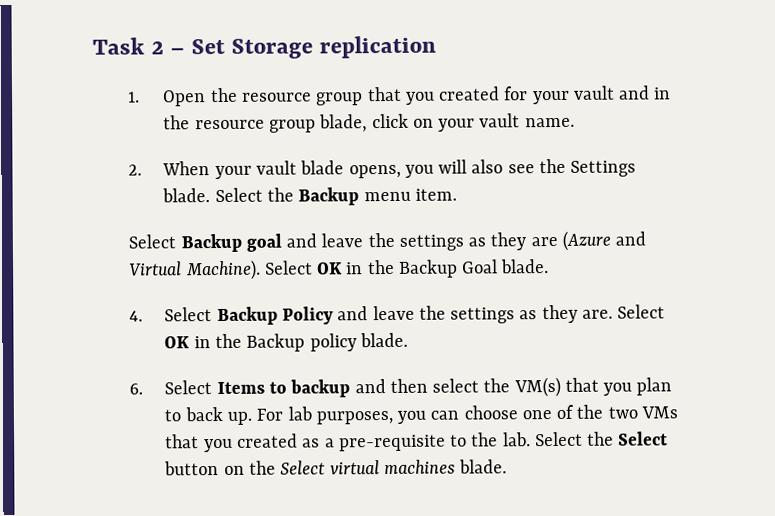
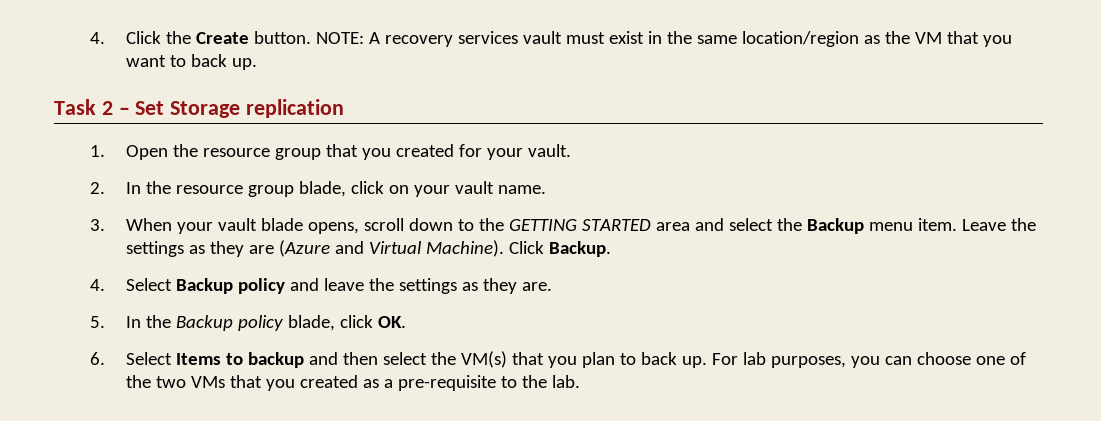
(92, 46) none -> [90,31,1013,47] [126,54,258,70] 4. Click the Create button. NOTE: A recovery services vault must exist in the same location/region as the VM that you want to back up. //
[572,85,672,100] vault and in -> [528,144,572,157] [90,182,142,194] vault. // 2. In
[128,164,143,176] 2. -> [90,219,106,231] 3.
[404,158,637,178] [162,187,263,203] you will also see the Settings blade. Select -> [364,218,774,231] scroll down to the GETTING STARTED area and select
[128,233,364,253] // Select Backup goal and leave -> [962,219,1007,231] Leave
[264,259,550,278] Select OK in the Backup Goal blade. -> [509,241,612,257] Click Backup.
[282,306,335,325] Policy -> [238,278,286,294] policy
[617,304,666,319] [164,332,408,352] Select OK in the Backup policy blade. -> [90,315,407,331] // 5. In the Backup policy blade, click OK.
[534,431,669,447] [164,459,508,476] Select the Select button on the Select virtual machines blade. -> (581, 381) none

